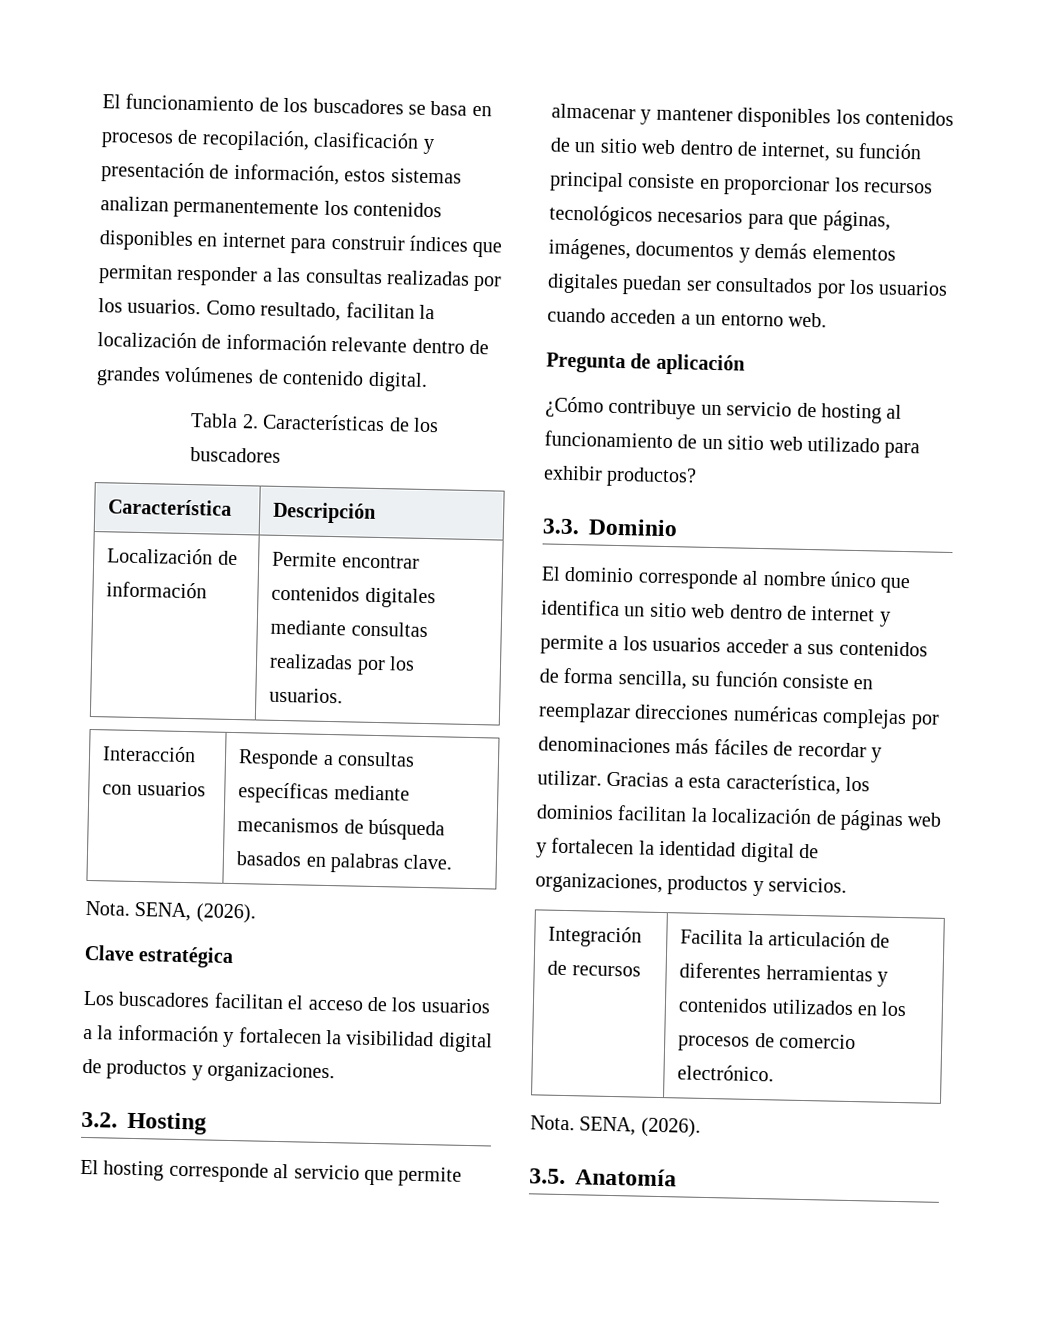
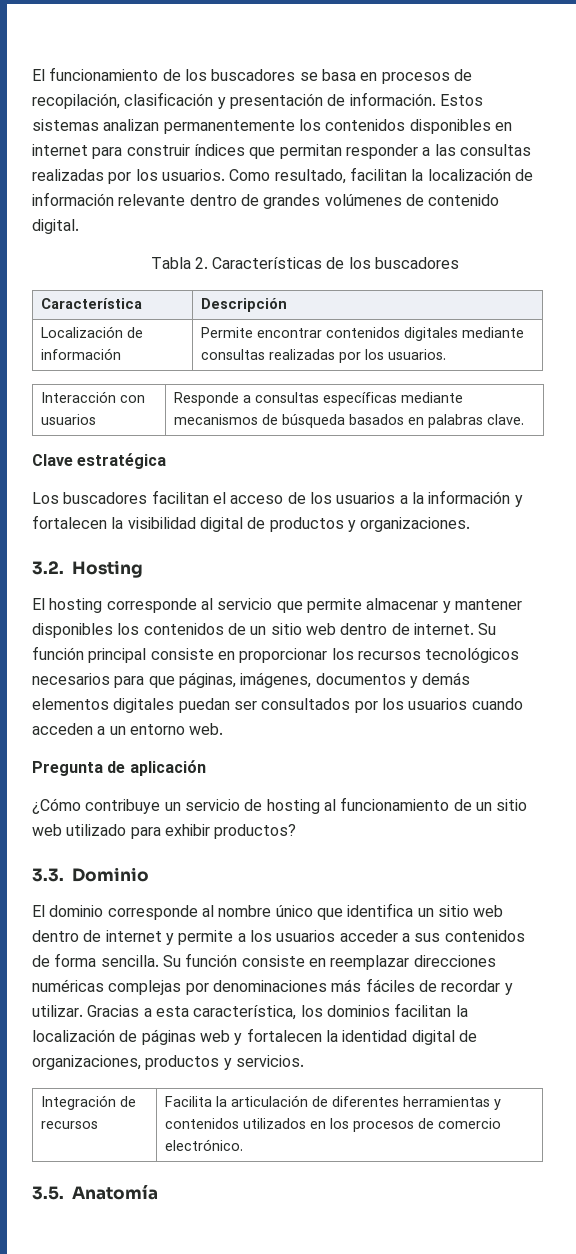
[233,163,387,186] información, estos -> [349,92,483,106] información. Estos
[85,900,256,924] // Nota. SENA, (2026). -> (524, 419) none
[761,141,854,162] internet, su -> [413,623,497,635] internet. Su
[617,670,711,690] sencilla, su -> [100,955,181,967] sencilla. Su
[530,1115,701,1138] // Nota. SENA, (2026). -> (243, 1145) none

